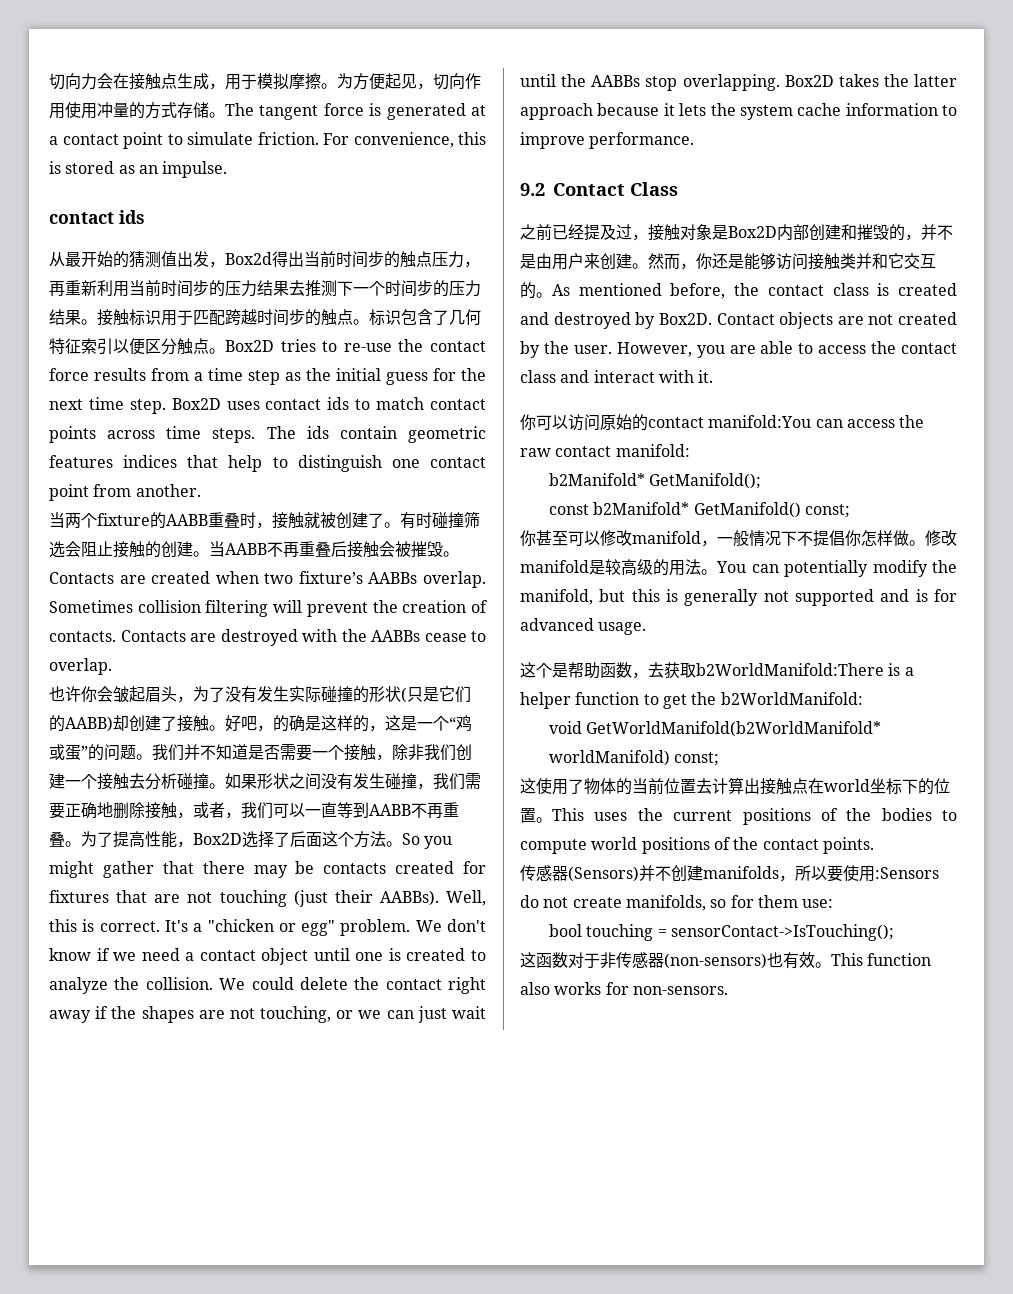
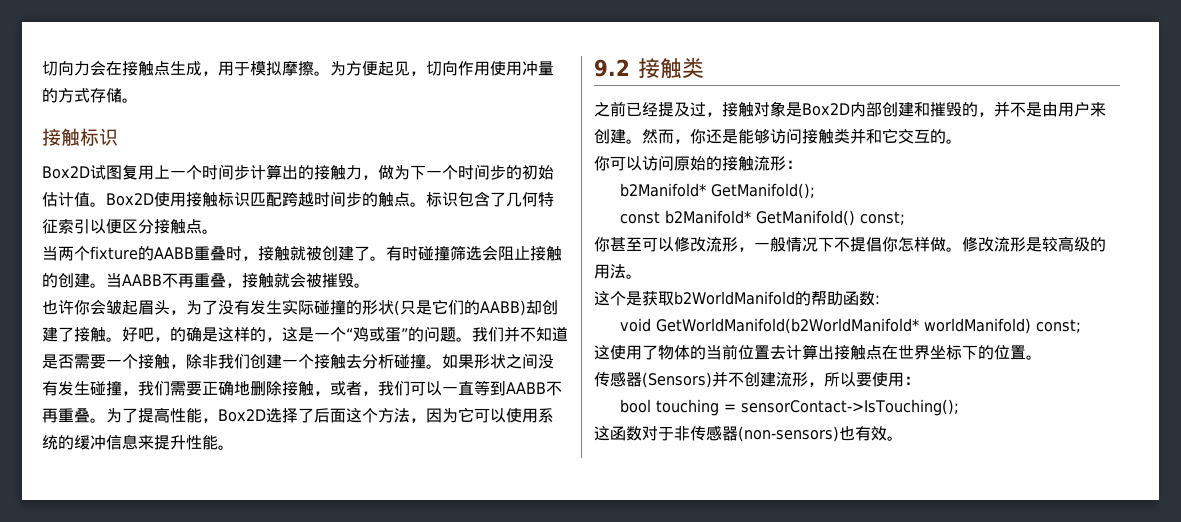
[225,103,486,120] [49,132,486,149] [49,161,228,178] [49,210,145,224] [49,251,480,268] [49,280,481,297] [49,309,193,326] The tangent force is generated at a contact point to simulate friction. For convenience, this is stored as an impulse. // contact ids // 从最开始的猜测值出发，Box2d得出当前时间步的触点压力，再重新利用当前时间步的压力结果去推测下一个时间步的压力结果。接触标识用于 -> [42,128,118,146] [42,164,554,180] [42,192,250,207] // 接触标识 // Box2D试图复用上一个时间步计算出的接触力，做为下一个时间步的初始估计值。Box2D使用接触标识
[177,338,487,355] [49,368,486,385] [49,397,487,414] [49,426,487,443] [49,455,486,472] [49,484,201,501] 触点。Box2D tries to re-use the contact force results from a time step as the initial guess for the next time step. Box2D uses contact ids to match contact points across time steps. The ids contain geometric features indices that help to distinguish one contact point from another. -> [154,219,218,234] 接触点。
[331,541,379,558] 后接触 -> [226,273,290,288] ，接触就
[49,571,486,588] [49,600,489,617] [49,629,486,646] [49,658,112,675] Contacts are created when two fixture’s AABBs overlap. Sometimes collision filtering will prevent the creation of contacts. Contacts are destroyed with the AABBs cease to overlap. -> (370, 285) none
[386,833,453,849] [49,861,486,878] [49,890,486,907] [49,919,487,936] [49,948,487,965] [49,977,486,994] [49,1006,487,1023] [520,74,957,91] [520,103,957,120] [520,132,695,149] 。So you might gather that there may be contacts created for fixtures that are not touching (just their AABBs). Well, this is correct. It's a "chicken or egg" problem. We don't know if we need a contact object until one is created to analyze the collision. We could delete the contact right away if the shapes are not touching, or we can just wait until the AABBs stop overlapping. Box2D takes the latter approach because it lets the system cache information to improve performance. -> [410,407,554,423] [42,434,234,450] ，因为它可以使用系统的缓冲信息来提升性能。
[553,182,678,196] Contact Class -> [638,58,704,79] 接触类
[552,283,957,299] [520,312,957,329] [520,341,957,358] [520,370,714,383] [520,414,925,431] [520,444,690,457] As mentioned before, the contact class is created and destroyed by Box2D. Contact objects are not created by the user. However, you are able to access the contact class and interact with it. // 你可以访问原始的contact manifold:You can access the raw contact manifold: -> [594,155,802,171] // 你可以访问原始的接触流形：
[632,531,701,544] manifold -> [706,237,738,252] 流形
[520,560,589,573] manifold -> [994,237,1026,252] 流形
[716,560,957,577] [520,589,957,606] [520,618,647,635] [520,662,914,679] [520,692,863,709] You can potentially modify the manifold, but this is generally not supported and is for advanced usage. // 这个是帮助函数，去获取b2WorldManifold:There is a helper function to get the b2WorldManifold: -> [594,291,880,306] // 这个是获取b2WorldManifold的帮助函数:
[824,779,870,792] world -> [898,345,930,360] 世界
[552,808,957,825] [520,837,874,854] This uses the current positions of the bodies to compute world positions of the contact points. -> (1042, 357) none
[703,866,779,879] manifolds -> [776,372,808,387] 流形
[875,867,939,879] [520,895,834,911] :Sensors do not create manifolds, so for them use: -> [904,376,920,385] ：
[831,953,932,966] [520,982,728,995] This function also works for non-sensors. -> (903, 438) none

